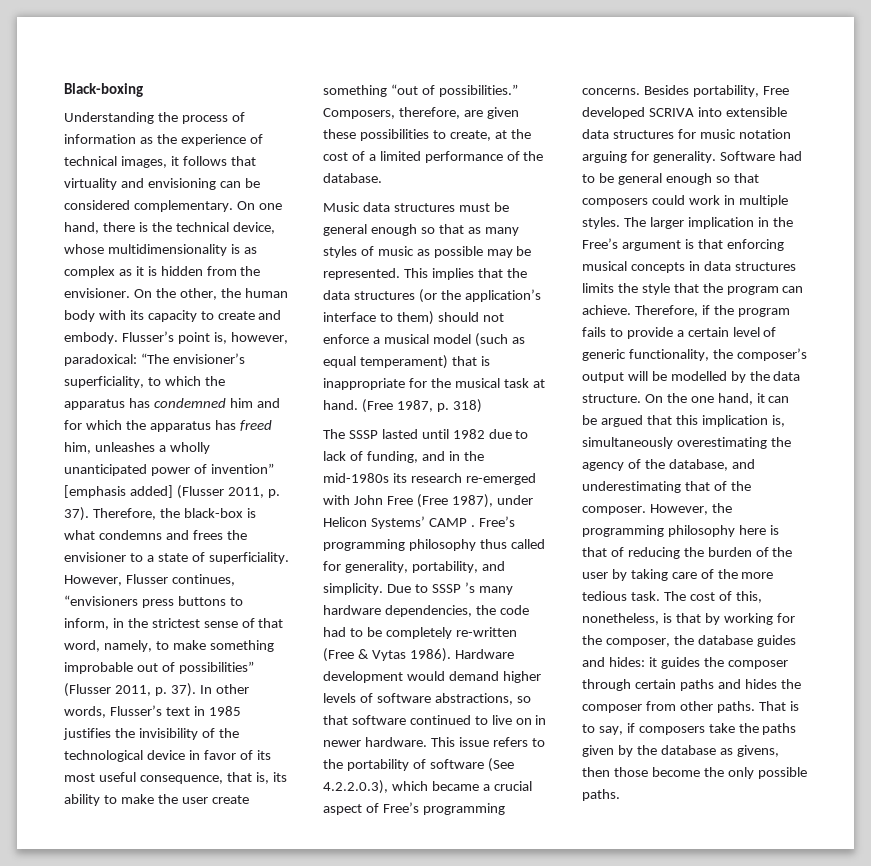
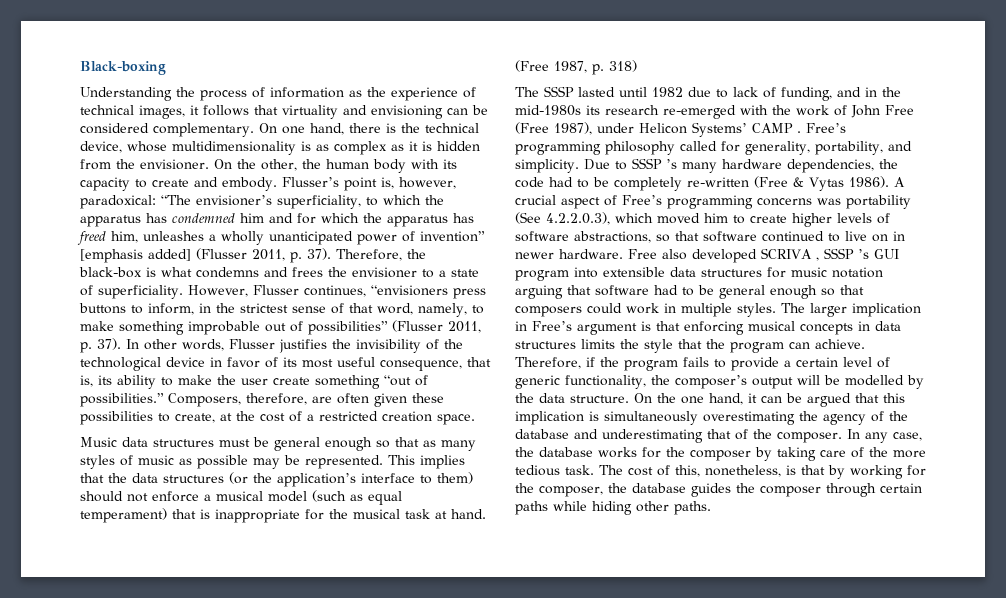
[109,705,241,716] Flusser’s text in 1985 -> [229,339,275,349] Flusser
(483, 113) none -> [337,393,369,404] often
[379,151,544,163] [323,173,382,183] limited performance of the database. -> [319,411,475,425] restricted creation space.
(350, 500) none -> [772,105,847,116] the work of
[479,539,507,549] thus -> (675, 148) none
[454,649,514,659] [323,671,499,683] Hardware development would demand -> [894,177,905,187] [515,195,911,209] [515,212,787,225] A crucial aspect of Free’s programming concerns was portability (See 4.2.2.0.3), which moved him to create
[430,737,545,747] [323,758,514,772] [323,780,532,794] [323,802,505,815] [582,85,789,97] [582,107,694,119] This issue refers to the portability of software (See 4.2.2.0.3), which became a crucial aspect of Free’s programming concerns. Besides portability, Free developed SCRIVA -> [628,248,899,263] [515,270,569,281] Free also developed SCRIVA , SSSP ’s GUI program
[630,151,775,163] for generality. Software -> [567,285,649,296] that software
[772,217,793,227] the -> (527, 326) none
[771,415,785,427] is, -> [589,411,599,421] is
[668,459,728,471] database, -> [515,429,569,439] database
[649,503,732,515] [582,525,779,537] [582,547,793,559] [582,572,608,579] However, the programming philosophy here is that of reducing the burden of the user -> [847,429,922,443] [515,447,751,461] In any case, the database works for the composer
[582,657,700,669] and hides: it guides -> (731, 490) none
[717,679,801,689] [582,701,799,713] [582,723,797,735] [582,745,779,757] [582,767,807,779] and hides the composer from other paths. That is to say, if composers take the paths given by the database as givens, then those become the only possible -> [553,501,669,515] while hiding other

